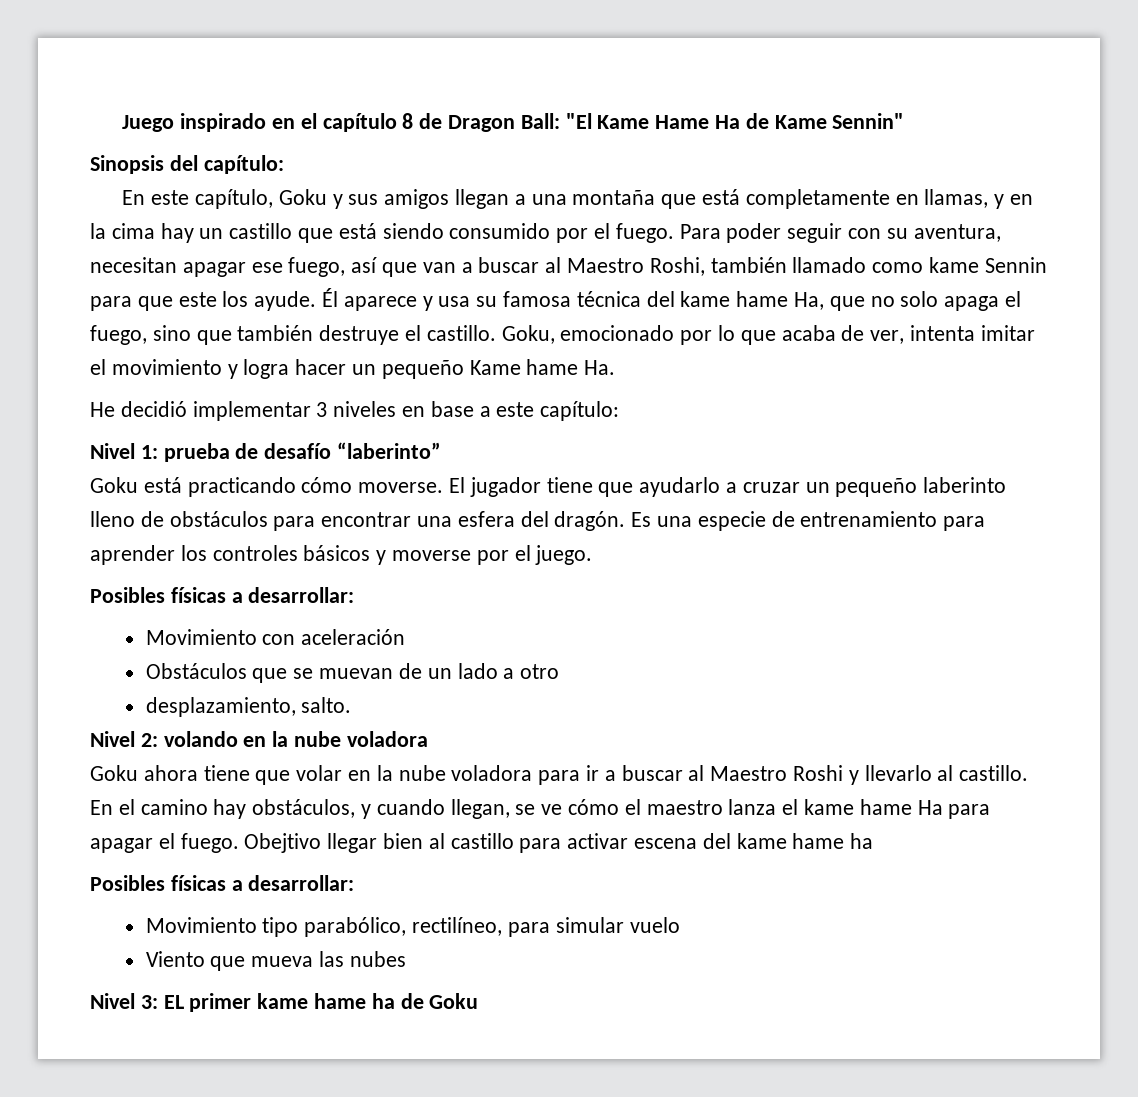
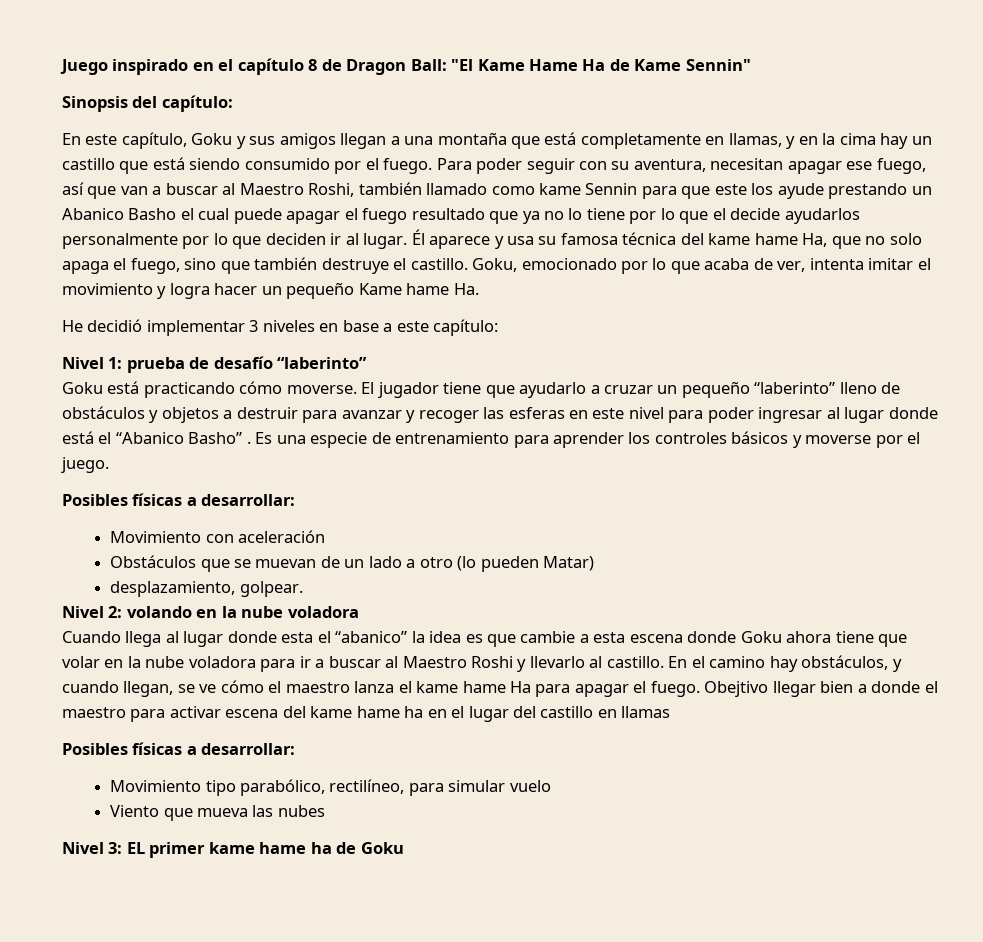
[254,291,317,311] ayude. -> [777,183,932,199] [62,208,860,224] [62,233,408,249] ayude prestando un Abanico Basho el cual puede apagar el fuego resultado que ya no lo tiene por lo que el decide ayudarlos personalmente por lo que deciden ir al lugar.
[923,477,1007,493] laberinto -> [754,382,836,394] “laberinto”
[273,511,626,531] para encontrar una esfera del dragón. -> [149,407,938,423] [62,431,251,444] y objetos a destruir para avanzar y recoger las esferas en este nivel para poder ingresar al lugar donde está el “Abanico Basho” .
(560, 671) none -> [457,556,595,572] (lo pueden Matar)
[301,697,352,713] salto. -> [239,581,303,597] golpear.
(428, 739) none -> [62,631,737,647] Cuando llega al lugar donde esta el “abanico” la idea es que cambie a esta escena donde
[428,833,514,849] al castillo -> [857,681,938,693] [62,707,126,718] a donde el maestro
(874, 841) none -> [427,706,671,722] en el lugar del castillo en llamas

